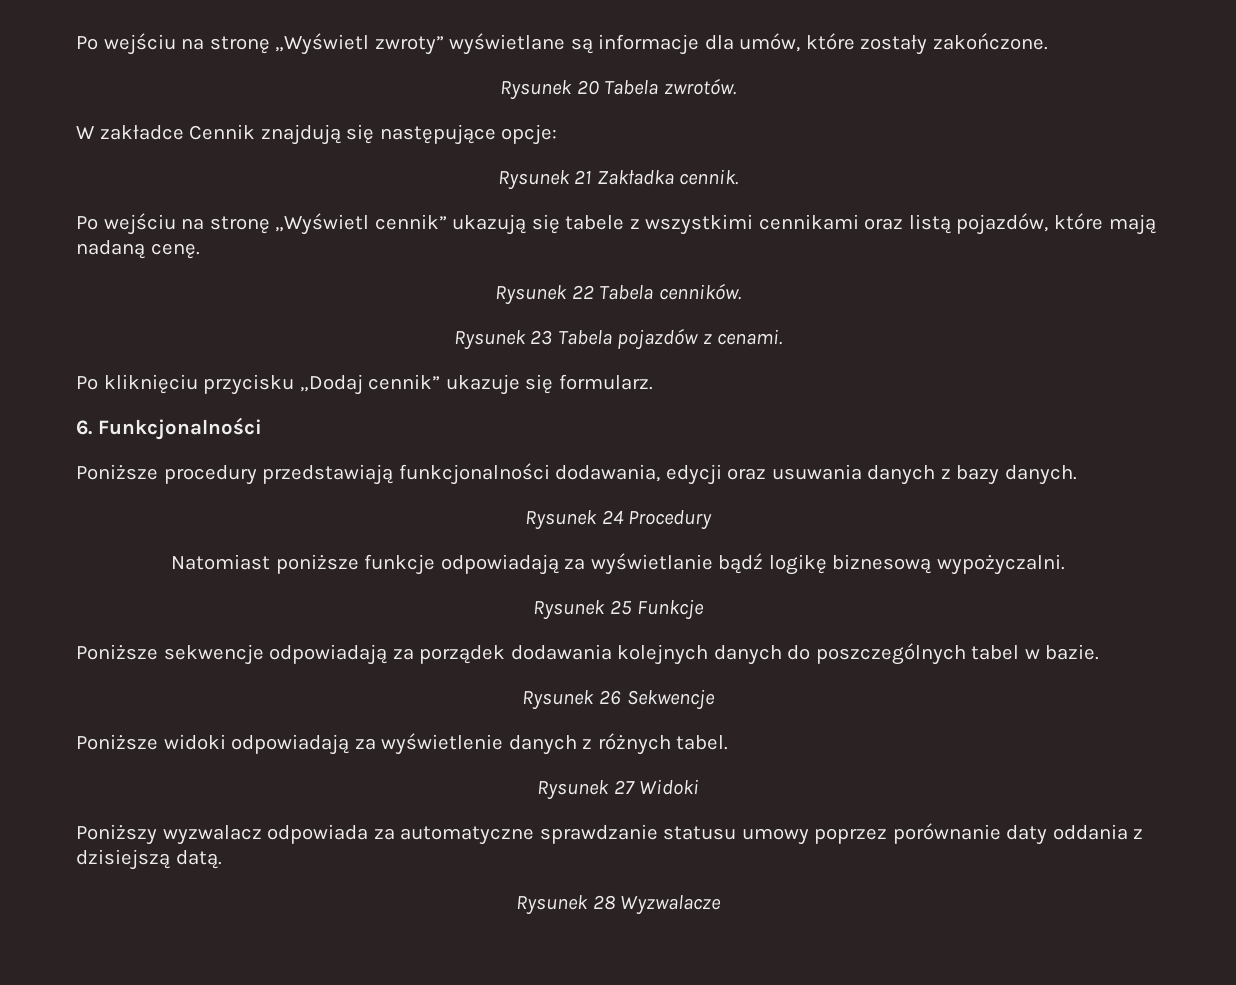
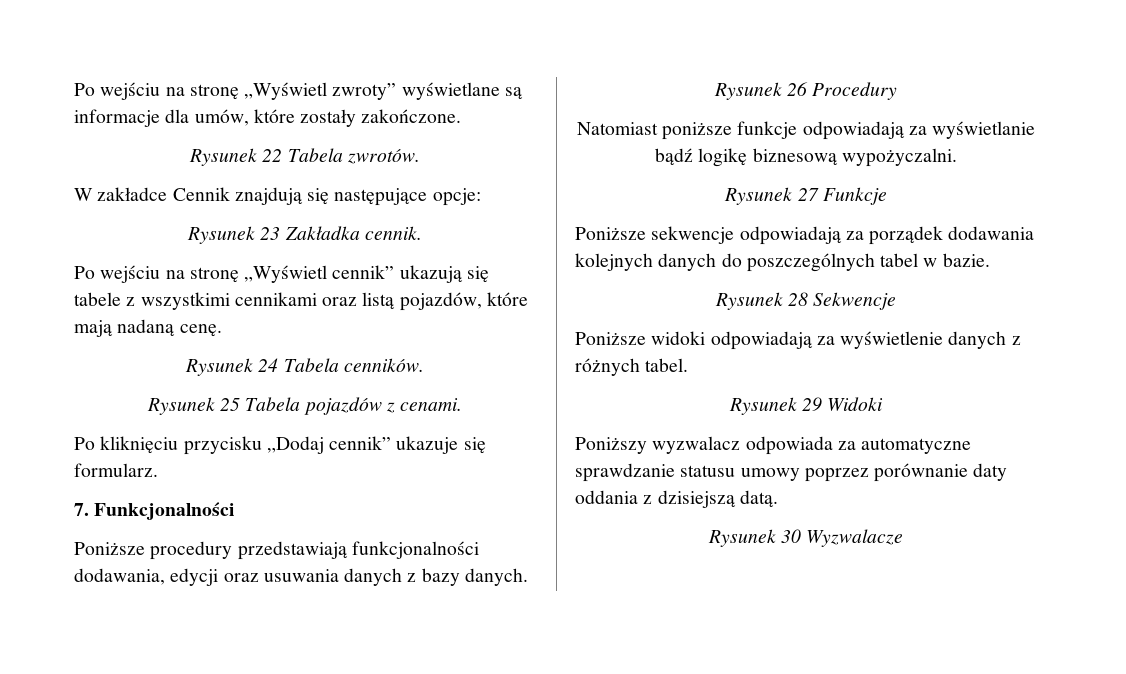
[576,80,600,95] 20 -> [262,149,283,162] 22
[574,170,592,184] 21 -> [260,227,281,240] 23
[571,285,594,299] 22 -> [258,358,279,372] 24
[530,330,553,345] 23 -> [220,398,241,411] 25
[76,420,92,435] 6. -> [74,503,89,516] 7.
[601,510,624,524] 24 -> [787,82,808,96] 26
[610,600,632,615] 25 -> [797,188,819,201] 27
[599,690,621,705] 26 -> [788,292,808,306] 28
[613,780,635,794] 27 -> [802,397,822,411] 29
[592,895,615,910] 28 -> [781,529,801,543] 30

